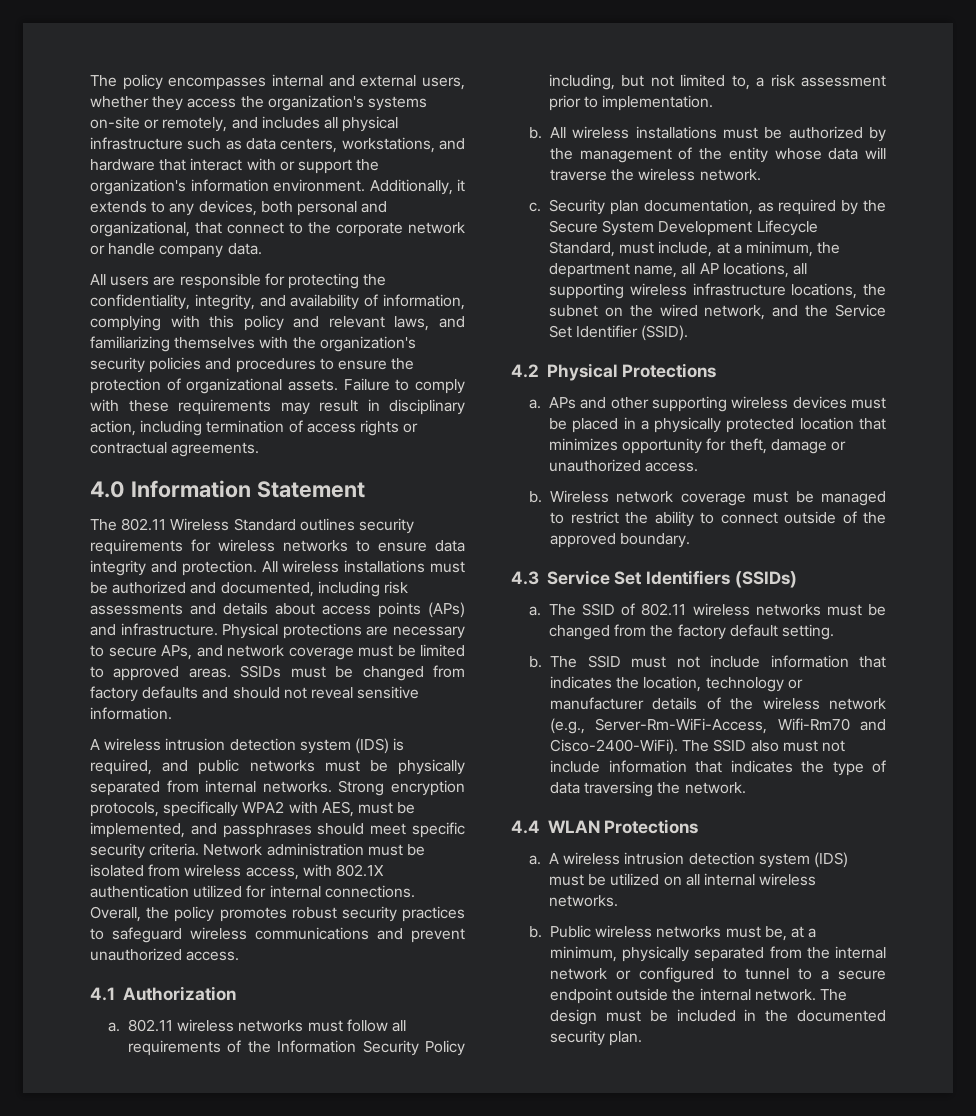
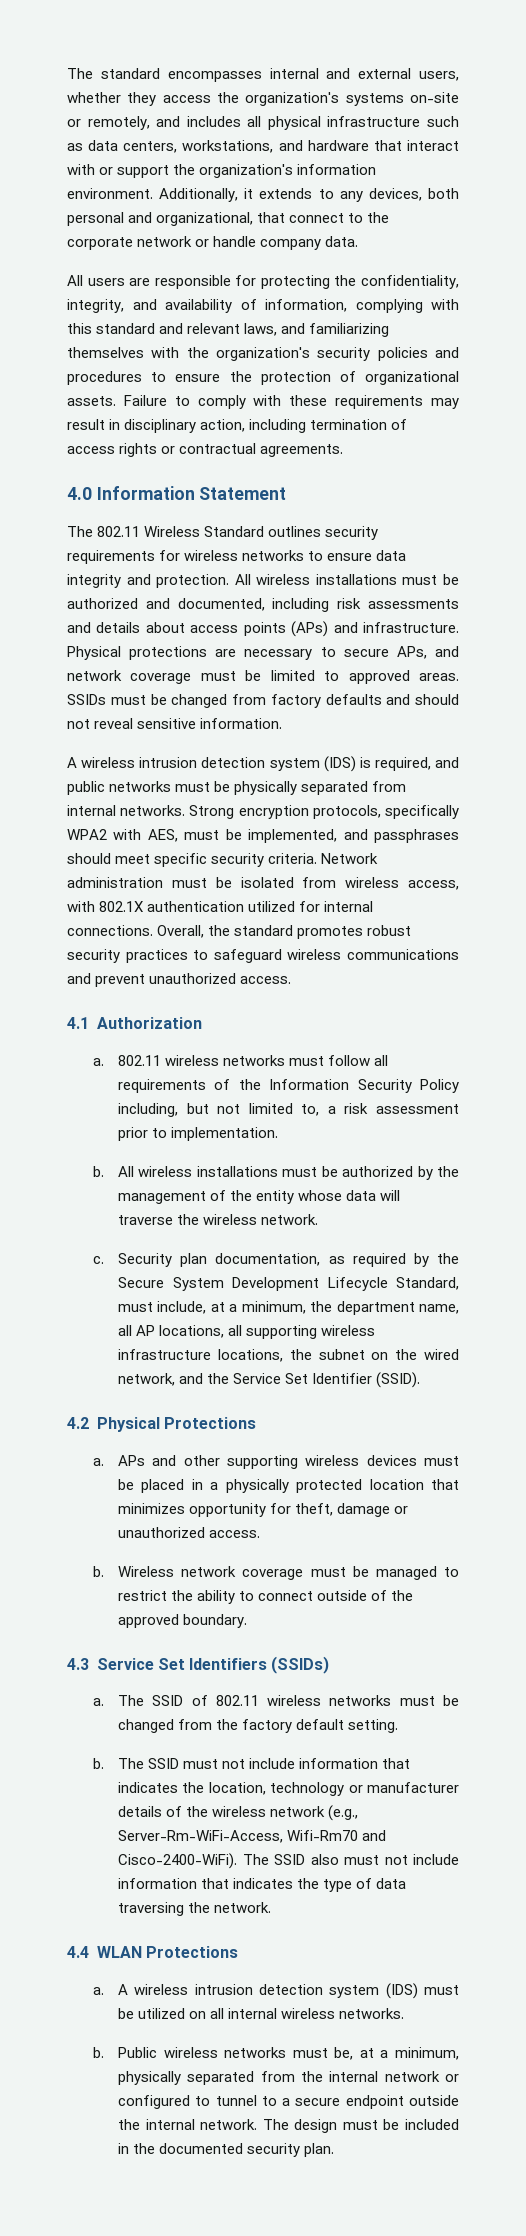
[90,74,163,90] The policy -> [67,68,160,79] The standard
[243,315,284,331] policy -> [96,323,156,334] standard
[174,906,215,922] policy -> [234,925,294,936] standard

